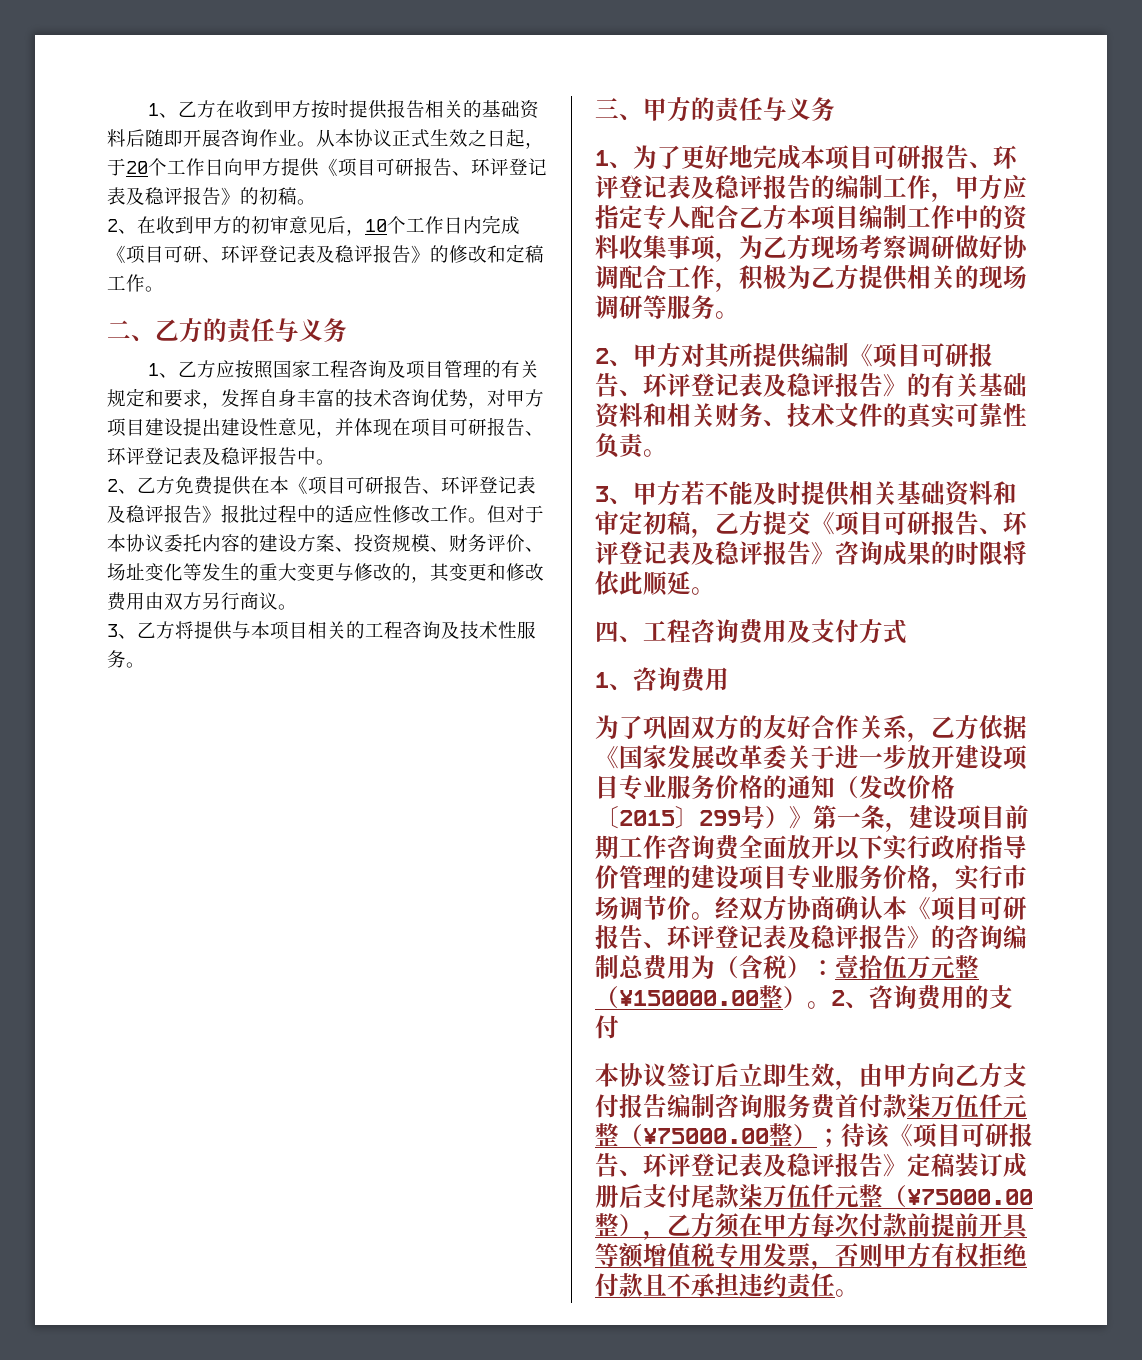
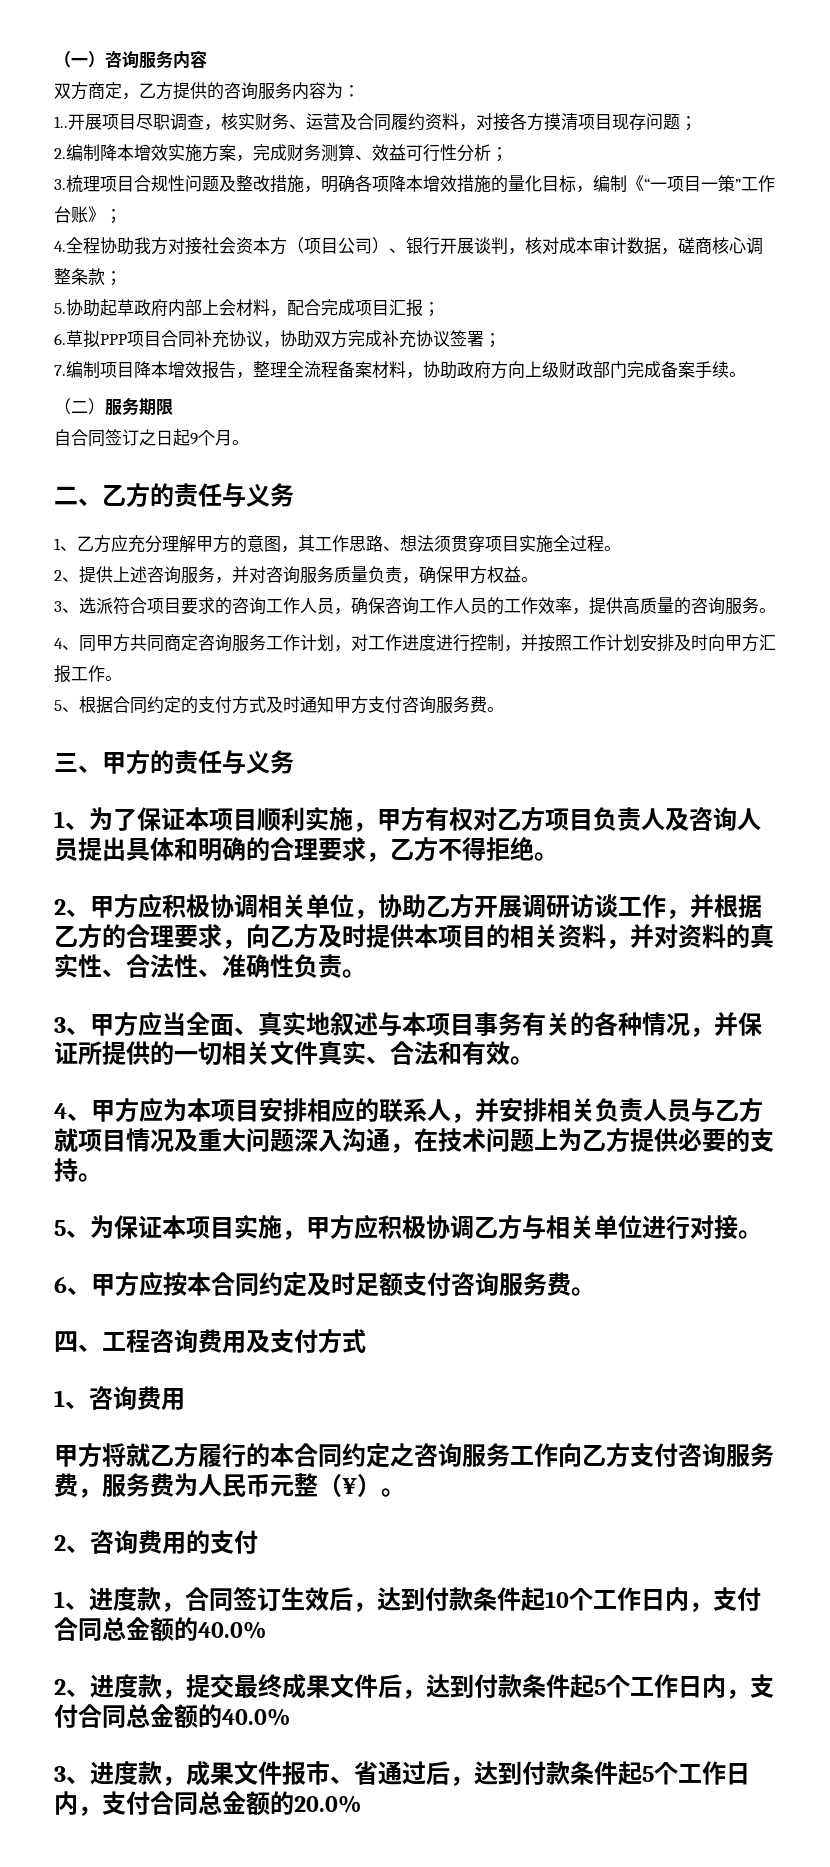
[147,99,539,119] [107,129,544,149] [107,157,547,177] [107,186,316,205] [107,215,520,236] [107,244,544,264] [107,274,145,292] 1、乙方在收到甲方按时提供报告相关的基础资料后随即开展咨询作业。从本协议正式生效之日起，于20个工作日向甲方提供《项目可研报告、环评登记表及稳评报告》的初稿。 // 2、在收到甲方的初审意见后，10个工作日内完成《项目可研、环评登记表及稳评报告》的修改和定稿工作 -> [54,50,207,69] [54,82,360,100] [54,113,697,131] [54,144,508,162] [54,175,775,193] [54,206,122,224] [54,237,763,255] [54,268,122,286] [54,299,440,317] [54,330,501,348] [54,361,746,379] [54,398,173,415] [54,429,232,447] （一）咨询服务内容 // 双方商定，乙方提供的咨询服务内容为： // 1..开展项目尽职调查，核实财务、运营及合同履约资料，对接各方摸清项目现存问题； // 2.编制降本增效实施方案，完成财务测算、效益可行性分析； // 3.梳理项目合规性问题及整改措施，明确各项降本增效措施的量化目标，编制《“一项目一策”工作台账》； // 4.全程协助我方对接社会资本方（项目公司）、银行开展谈判，核对成本审计数据，磋商核心调整条款； // 5.协助起草政府内部上会材料，配合完成项目汇报； // 6.草拟PPP项目合同补充协议，协助双方完成补充协议签署； // 7.编制项目降本增效报告，整理全流程备案材料，协助政府方向上级财政部门完成备案手续。 // （二）服务期限 // 自合同签订之日起9个月
[234,360,539,379] [107,388,544,409] [107,417,544,438] [107,446,335,465] [107,475,536,495] [107,504,544,523] [107,534,544,553] [107,563,544,583] [107,592,297,611] [107,621,536,640] [107,650,126,668] 按照国家工程咨询及项目管理的有关规定和要求，发挥自身丰富的技术咨询优势，对甲方项目建设提出建设性意见，并体现在项目可研报告、环评登记表及稳评报告中。 // 2、乙方免费提供在本《项目可研报告、环评登记表及稳评报告》报批过程中的适应性修改工作。但对于本协议委托内容的建设方案、投资规模、财务评价、场址变化等发生的重大变更与修改的，其变更和修改费用由双方另行商议。 // 3、乙方将提供与本项目相关的工程咨询及技术性服务 -> [128,535,621,553] [54,566,538,584] [54,597,776,615] [54,634,776,652] [54,665,122,683] [54,696,487,714] 充分理解甲方的意图，其工作思路、想法须贯穿项目实施全过程。 // 2、提供上述咨询服务，并对咨询服务质量负责，确保甲方权益。 // 3、选派符合项目要求的咨询工作人员，确保咨询工作人员的工作效率，提供高质量的咨询服务。 // 4、同甲方共同商定咨询服务工作计划，对工作进度进行控制，并按照工作计划安排及时向甲方汇报工作。 // 5、根据合同约定的支付方式及时通知甲方支付咨询服务费
[681,145,1019,170] [595,175,1027,202] [595,205,1029,231] [595,235,1029,262] [595,265,1027,292] [595,295,739,320] [595,343,993,369] [595,373,1027,397] [595,403,1003,429] 更好地完成本项目可研报告、环评登记表及稳评报告的编制工作，甲方应指定专人配合乙方本项目编制工作中的资料收集事项，为乙方现场考察调研做好协调配合工作，积极为乙方提供相关的现场调研等服务。 // 2、甲方对其所提供编制《项目可研报告、环评登记表及稳评报告》的有关基础资料和相关财务、技术文件的真实可靠 -> [137,807,761,832] [54,837,558,862] [54,894,762,919] [54,924,774,949] [54,954,270,978] 保证本项目顺利实施，甲方有权对乙方项目负责人及咨询人员提出具体和明确的合理要求，乙方不得拒绝。 // 2、甲方应积极协调相关单位，协助乙方开展调研访谈工作，并根据乙方的合理要求，向乙方及时提供本项目的相关资料，并对资料的真实性、合法性、准确
[681,481,1017,507] [595,511,1029,538] [595,541,1027,565] [595,571,691,596] 若不能及时提供相关基础资料和审定初稿，乙方提交《项目可研报告、环评登记表及稳评报告》咨询成果的时限将依此顺延 -> [138,1011,762,1037] [54,1041,534,1066] [54,1098,763,1123] [54,1128,774,1153] [54,1158,102,1182] [54,1215,762,1240] [54,1272,571,1297] 应当全面、真实地叙述与本项目事务有关的各种情况，并保证所提供的一切相关文件真实、合法和有效。 // 4、甲方应为本项目安排相应的联系人，并安排相关负责人员与乙方就项目情况及重大问题深入沟通，在技术问题上为乙方提供必要的支持。 // 5、为保证本项目实施，甲方应积极协调乙方与相关单位进行对接。 // 6、甲方应按本合同约定及时足额支付咨询服务费
[595,715,1027,742] [595,745,1028,770] [595,775,955,800] [595,805,1029,832] [595,835,1027,860] [595,865,1027,892] [595,895,1027,921] [595,925,1027,949] [595,955,979,980] [595,985,783,1009] 为了巩固双方的友好合作关系，乙方依据《国家发展改革委关于进一步放开建设项目专业服务价格的通知（发改价格〔2015〕299号）》第一条，建设项目前期工作咨询费全面放开以下实行政府指导价管理的建设项目专业服务价格，实行市场调节价。经双方协商确认本《项目可研报告、环评登记表及稳评报告》的咨询编制总费用为（含税）：壹拾伍万元整（¥150000.00整 -> [54,1443,774,1468] [54,1473,357,1498] 甲方将就乙方履行的本合同约定之咨询服务工作向乙方支付咨询服务费，服务费为人民币元整（¥
(831, 1005) none -> (405, 1492) //
[595,1063,1027,1090] [595,1093,1027,1119] [595,1123,1033,1148] [595,1153,1027,1177] [595,1183,1033,1208] [595,1213,1030,1240] [595,1243,1027,1270] [595,1273,859,1299] 本协议签订后立即生效，由甲方向乙方支付报告编制咨询服务费首付款柒万伍仟元整（¥75000.00整）；待该《项目可研报告、环评登记表及稳评报告》定稿装订成册后支付尾款柒万伍仟元整（¥75000.00整），乙方须在甲方每次付款前提前开具等额增值税专用发票，否则甲方有权拒绝付款且不承担违约责任。 -> [54,1587,761,1612] [54,1617,266,1642] [54,1674,774,1699] [54,1704,290,1729] [54,1761,750,1786] [54,1791,361,1816] 1、进度款，合同签订生效后，达到付款条件起10个工作日内，支付合同总金额的40.0% // 2、进度款，提交最终成果文件后，达到付款条件起5个工作日内，支付合同总金额的40.0% // 3、进度款，成果文件报市、省通过后，达到付款条件起5个工作日内，支付合同总金额的20.0%

